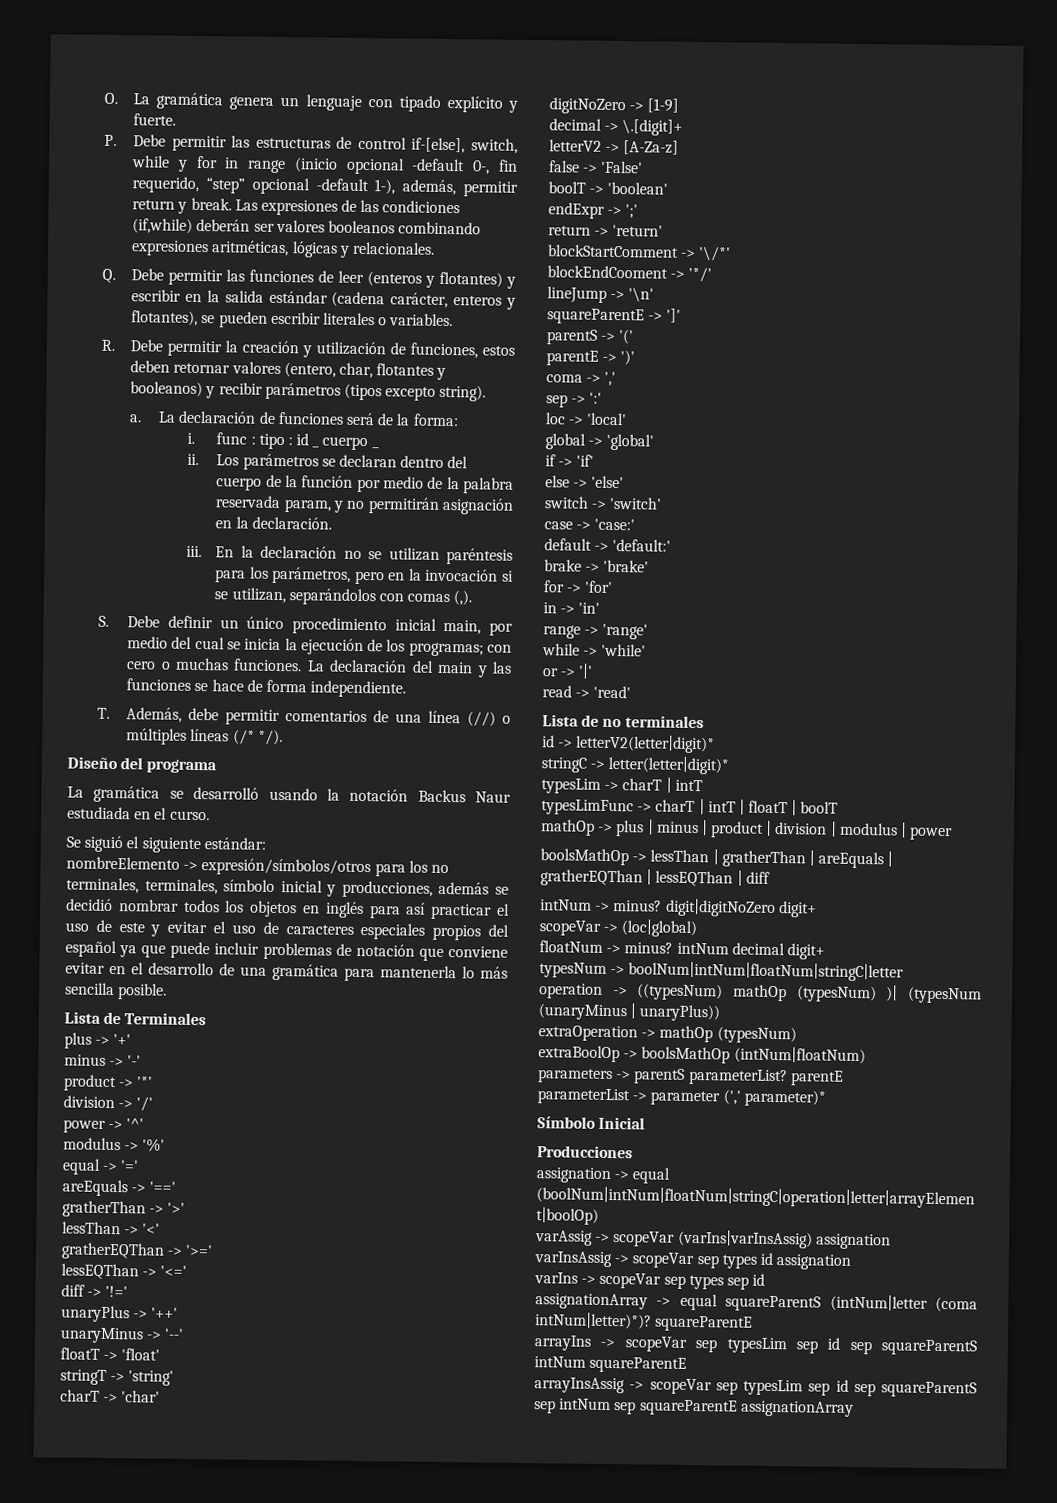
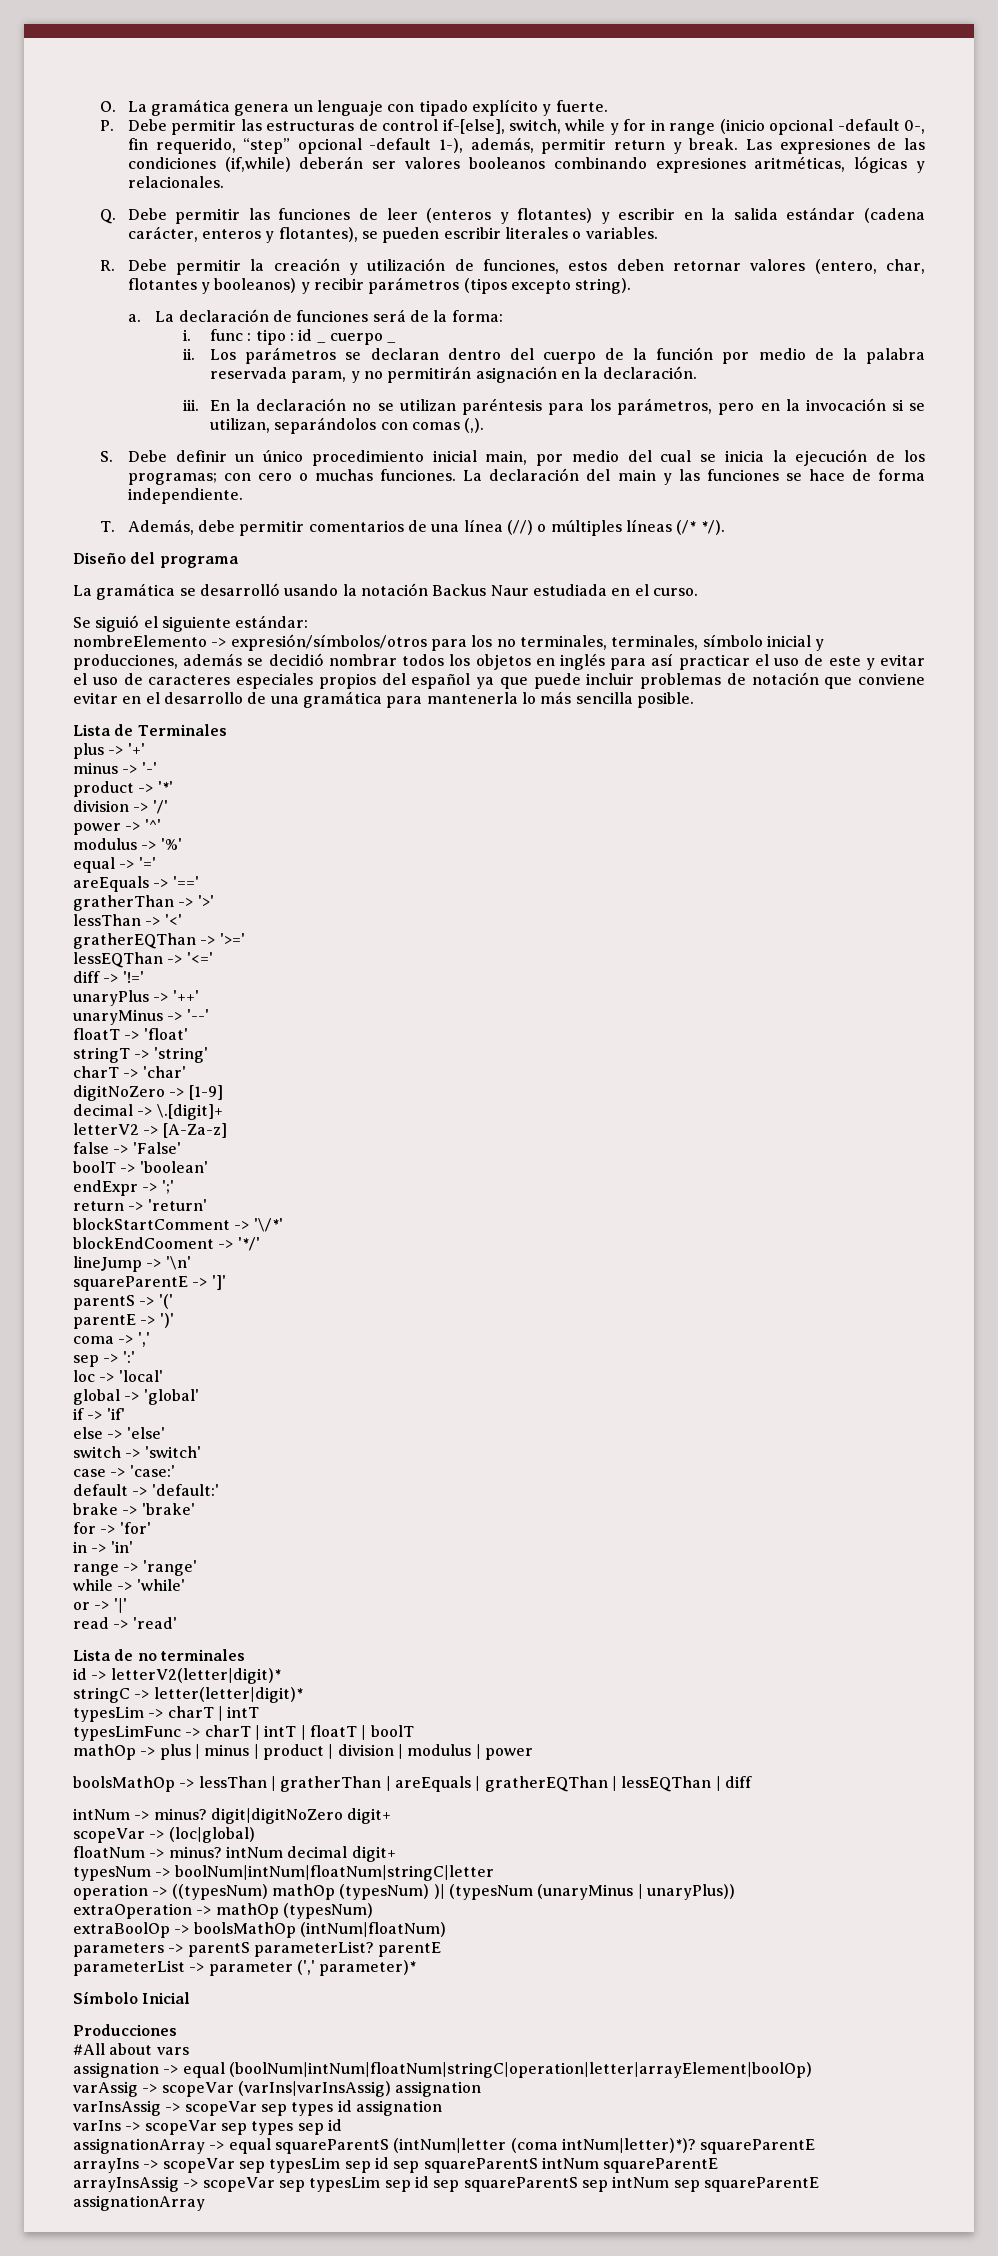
(633, 1152) none -> [73,2043,189,2055] // #All about vars

